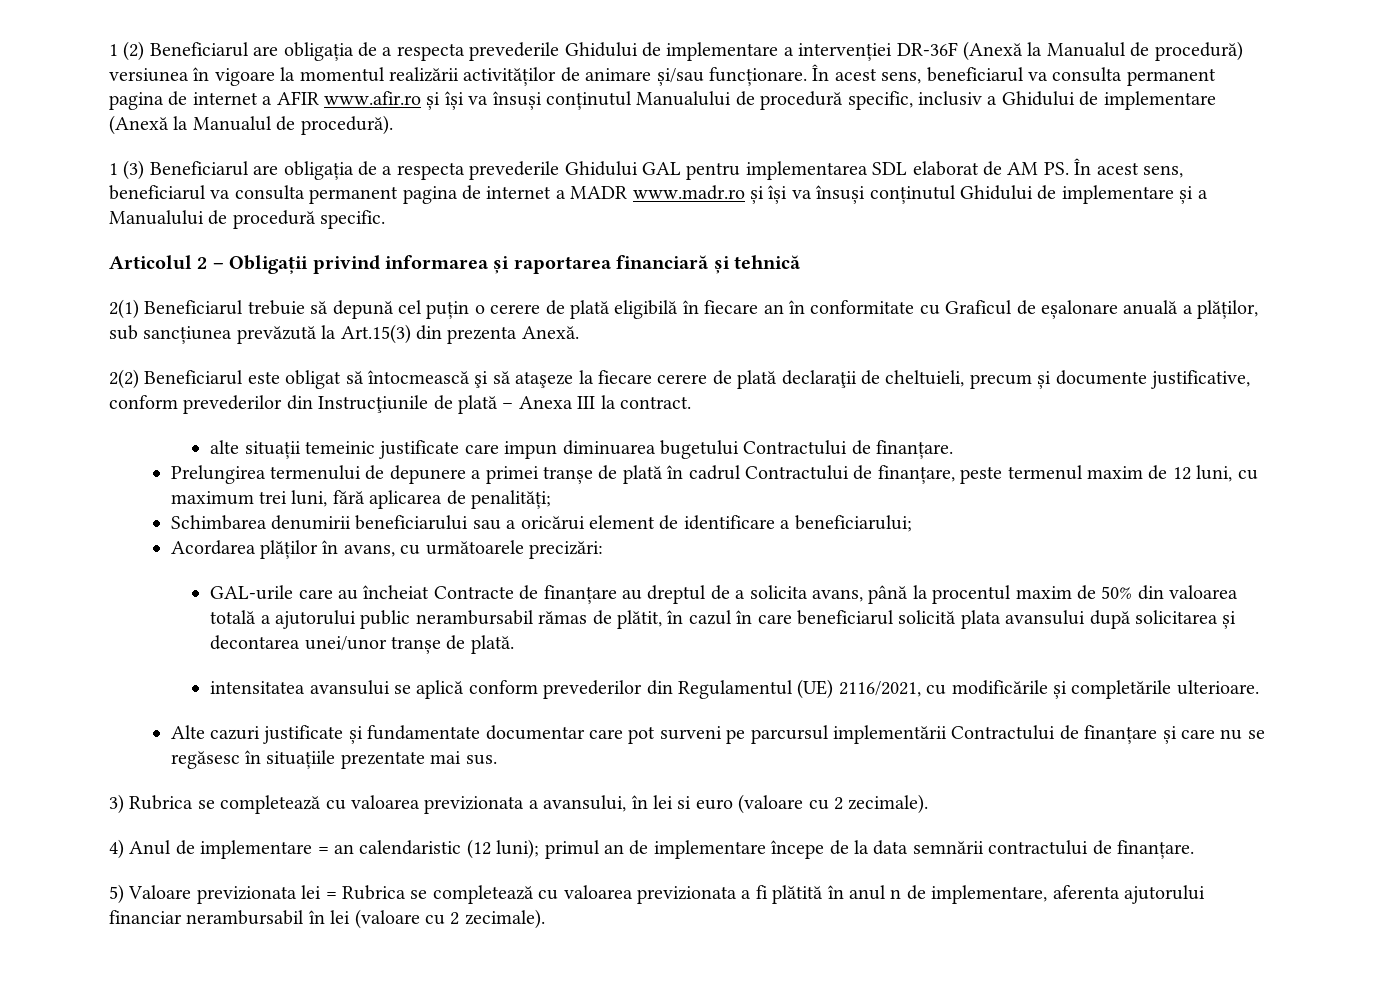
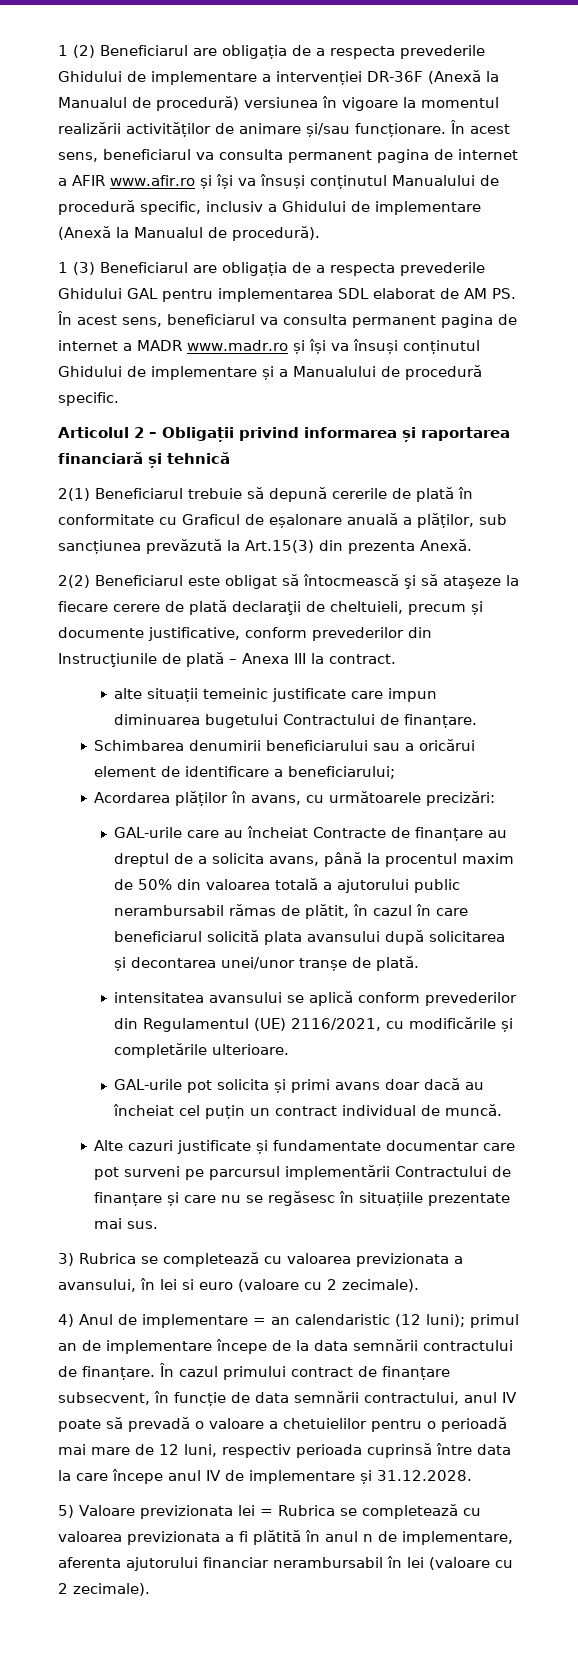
[398,300,784,319] cel puțin o cerere de plată eligibilă în fiecare an -> [332,487,454,502] cererile de plată
[170,465,1258,484] [170,490,551,509] // Prelungirea termenului de depunere a primei tranșe de plată în cadrul Contractului de finanțare, peste termenul maxim de 12 luni, cu maximum trei luni, fără aplicarea de penalități; -> (478, 721) none
(1259, 687) none -> [114,1078,485,1093] [113,1104,503,1119] // GAL-urile pot solicita și primi avans doar dacă au încheiat cel puțin un contract individual de muncă.
(1194, 849) none -> [159,1363,450,1380] [58,1391,517,1406] [58,1417,507,1432] [58,1443,511,1458] [58,1469,472,1484] În cazul primului contract de finanțare subsecvent, în funcție de data semnării contractului, anul IV poate să prevadă o valoare a chetuielilor pentru o perioadă mai mare de 12 luni, respectiv perioada cuprinsă între data la care începe anul IV de implementare și 31.12.2028.

